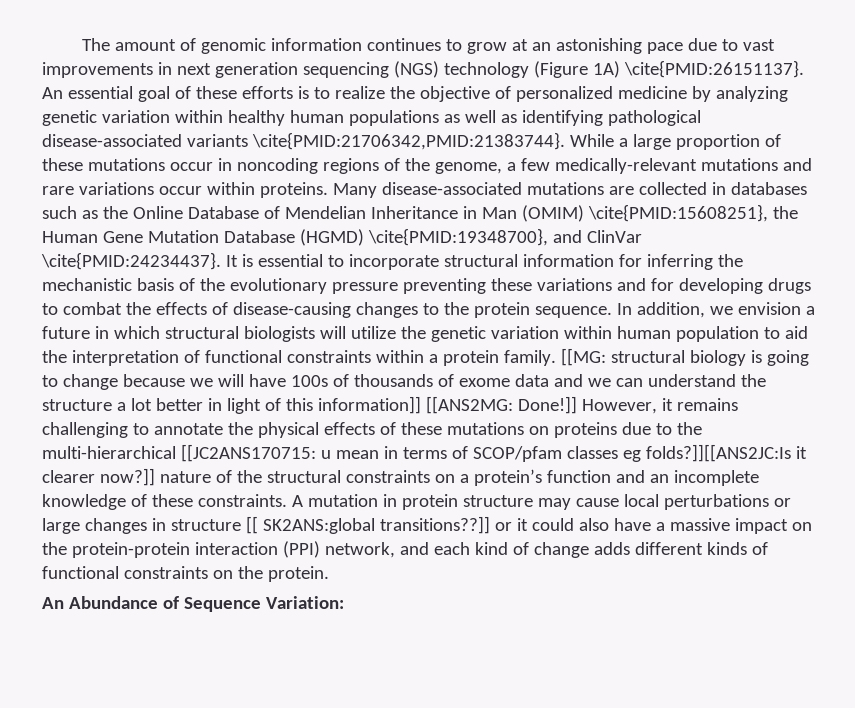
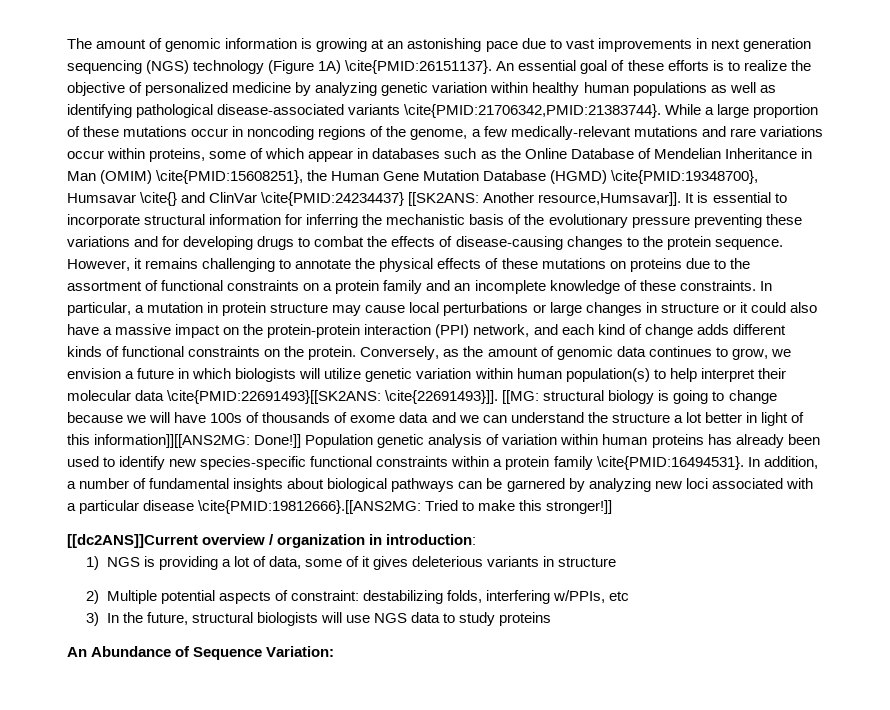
[366,38,507,54] continues to grow -> [301,38,368,52] is growing
[259,182,707,198] proteins. Many disease-associated mutations are collected -> [149,148,354,162] proteins, some of which appear
[552,230,642,243] [41,252,221,270] and ClinVar \cite{PMID:24234437}. -> [67,192,682,206] Humsavar \cite{} and ClinVar \cite{PMID:24234437} [[SK2ANS: Another resource,Humsavar]].
[616,302,705,318] In addition, -> [67,258,750,272] [67,280,772,294] [67,302,817,316] [67,324,786,338] [67,346,768,360] However, it remains challenging to annotate the physical effects of these mutations on proteins due to the assortment of functional constraints on a protein family and an incomplete knowledge of these constraints. In particular, a mutation in protein structure may cause local perturbations or large changes in structure or it could also have a massive impact on the protein-protein interaction (PPI) network, and each kind of change adds different kinds of functional constraints on the protein. Conversely, as the amount of genomic data continues to grow,
[164,326,239,339] structural -> (232, 373) none
[400,326,426,339] the -> (362, 373) none
[675,326,808,342] [42,350,556,366] population to aid the interpretation of functional constraints within a protein family. -> [565,368,786,382] [67,390,499,404] population(s) to help interpret their molecular data \cite{PMID:22691493}[[SK2ANS: \cite{22691493}]].
[317,396,738,414] [42,422,702,438] [42,444,807,462] [42,468,759,486] [42,494,791,510] [42,516,812,534] [42,541,768,558] [42,566,329,582] information]] [[ANS2MG: Done!]] However, it remains challenging to annotate the physical effects of these mutations on proteins due to the multi-hierarchical [[JC2ANS170715: u mean in terms of SCOP/pfam classes eg folds?]][[ANS2JC:Is it clearer now?]] nature of the structural constraints on a protein’s function and an incomplete knowledge of these constraints. A mutation in protein structure may cause local perturbations or large changes in structure [[ SK2ANS:global transitions??]] or it could also have a massive impact on the protein-protein interaction (PPI) network, and each kind of change adds different kinds of functional constraints on the protein. -> [94,434,820,448] [67,456,818,470] [67,478,813,492] [67,500,613,514] [67,534,477,548] [86,556,617,570] [86,590,630,604] [86,612,552,626] information]][[ANS2MG: Done!]] Population genetic analysis of variation within human proteins has already been used to identify new species-specific functional constraints within a protein family \cite{PMID:16494531}. In addition, a number of fundamental insights about biological pathways can be garnered by analyzing new loci associated with a particular disease \cite{PMID:19812666}.[[ANS2MG: Tried to make this stronger!]] // [[dc2ANS]]Current overview / organization in introduction: // 1) NGS is providing a lot of data, some of it gives deleterious variants in structure // 2) Multiple potential aspects of constraint: destabilizing folds, interfering w/PPIs, etc // 3) In the future, structural biologists will use NGS data to study proteins

